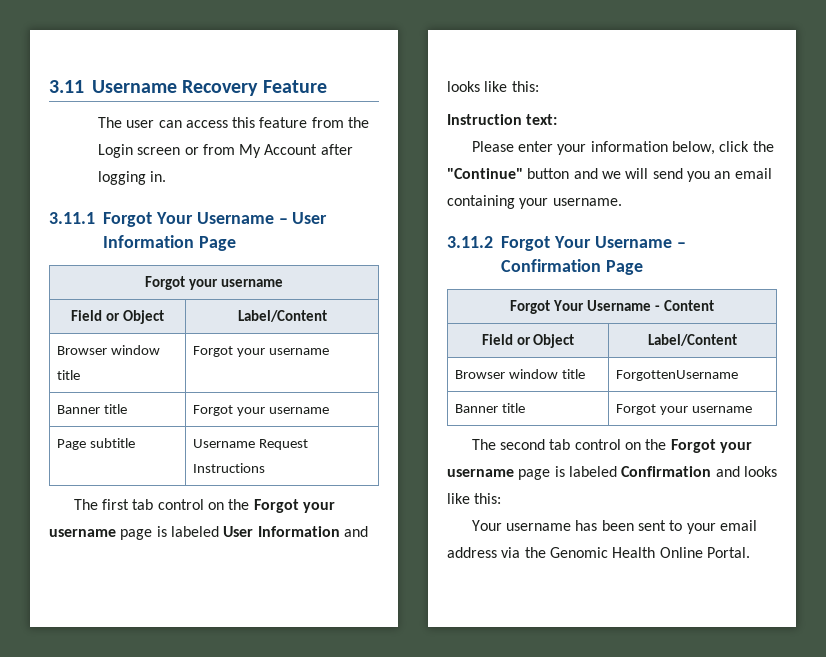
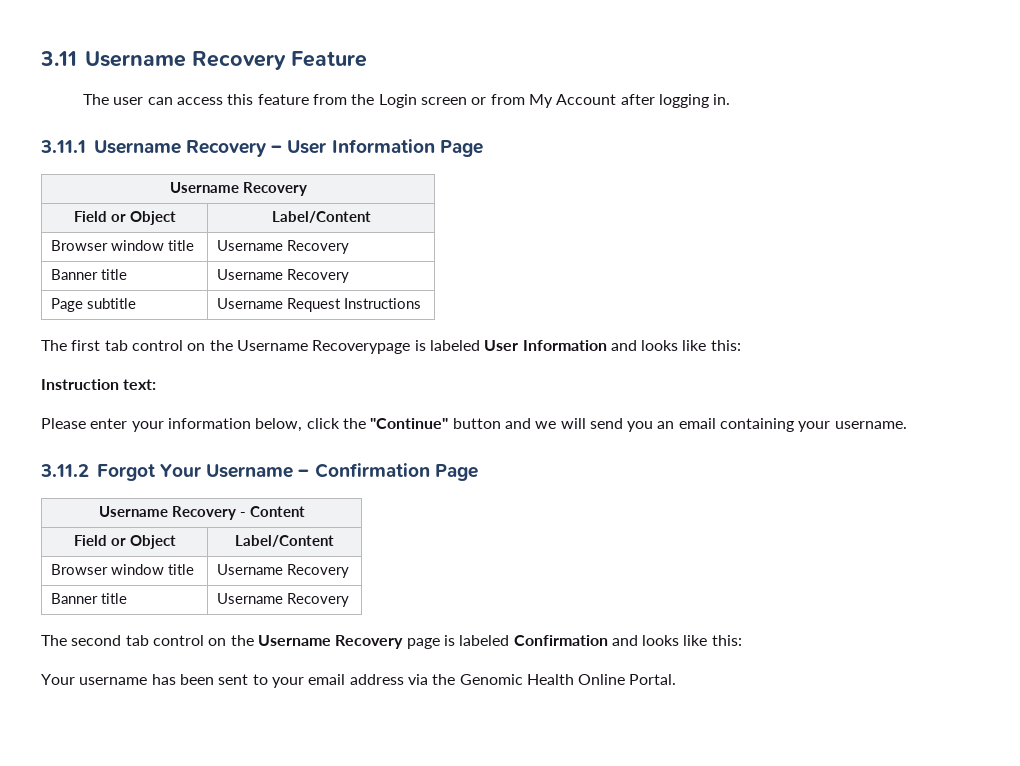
[103,212,274,227] Forgot Your Username -> [94,140,267,157] Username Recovery
[145,276,283,290] [71,310,164,324] [237,310,327,322] [57,345,160,355] [57,370,81,380] [193,346,329,357] [57,404,127,414] [193,405,329,416] Forgot your username // Field or Object | Label/Content // Browser window title | Forgot your username // Banner title | Forgot your username -> [169,182,307,196] [73,211,176,225] [271,211,371,223] [51,240,195,251] [217,240,350,254] [51,269,128,280] [217,269,350,283] Username Recovery // Field or Object | Label/Content // Browser window title | Username Recovery // Banner title | Username Recovery
[253,499,336,513] [49,529,153,540] Forgot your username page -> [236,340,411,354] Username Recoverypage
[510,300,651,314] Forgot Your Username -> [98,506,236,520] Username Recovery
[616,370,739,381] [455,403,525,413] [616,404,752,415] ForgottenUsername // Banner title | Forgot your username -> [217,564,350,578] [51,593,128,604] [217,593,350,607] Username Recovery // Banner title | Username Recovery
[670,439,753,453] [447,469,514,477] Forgot your username -> [257,635,404,649] Username Recovery

